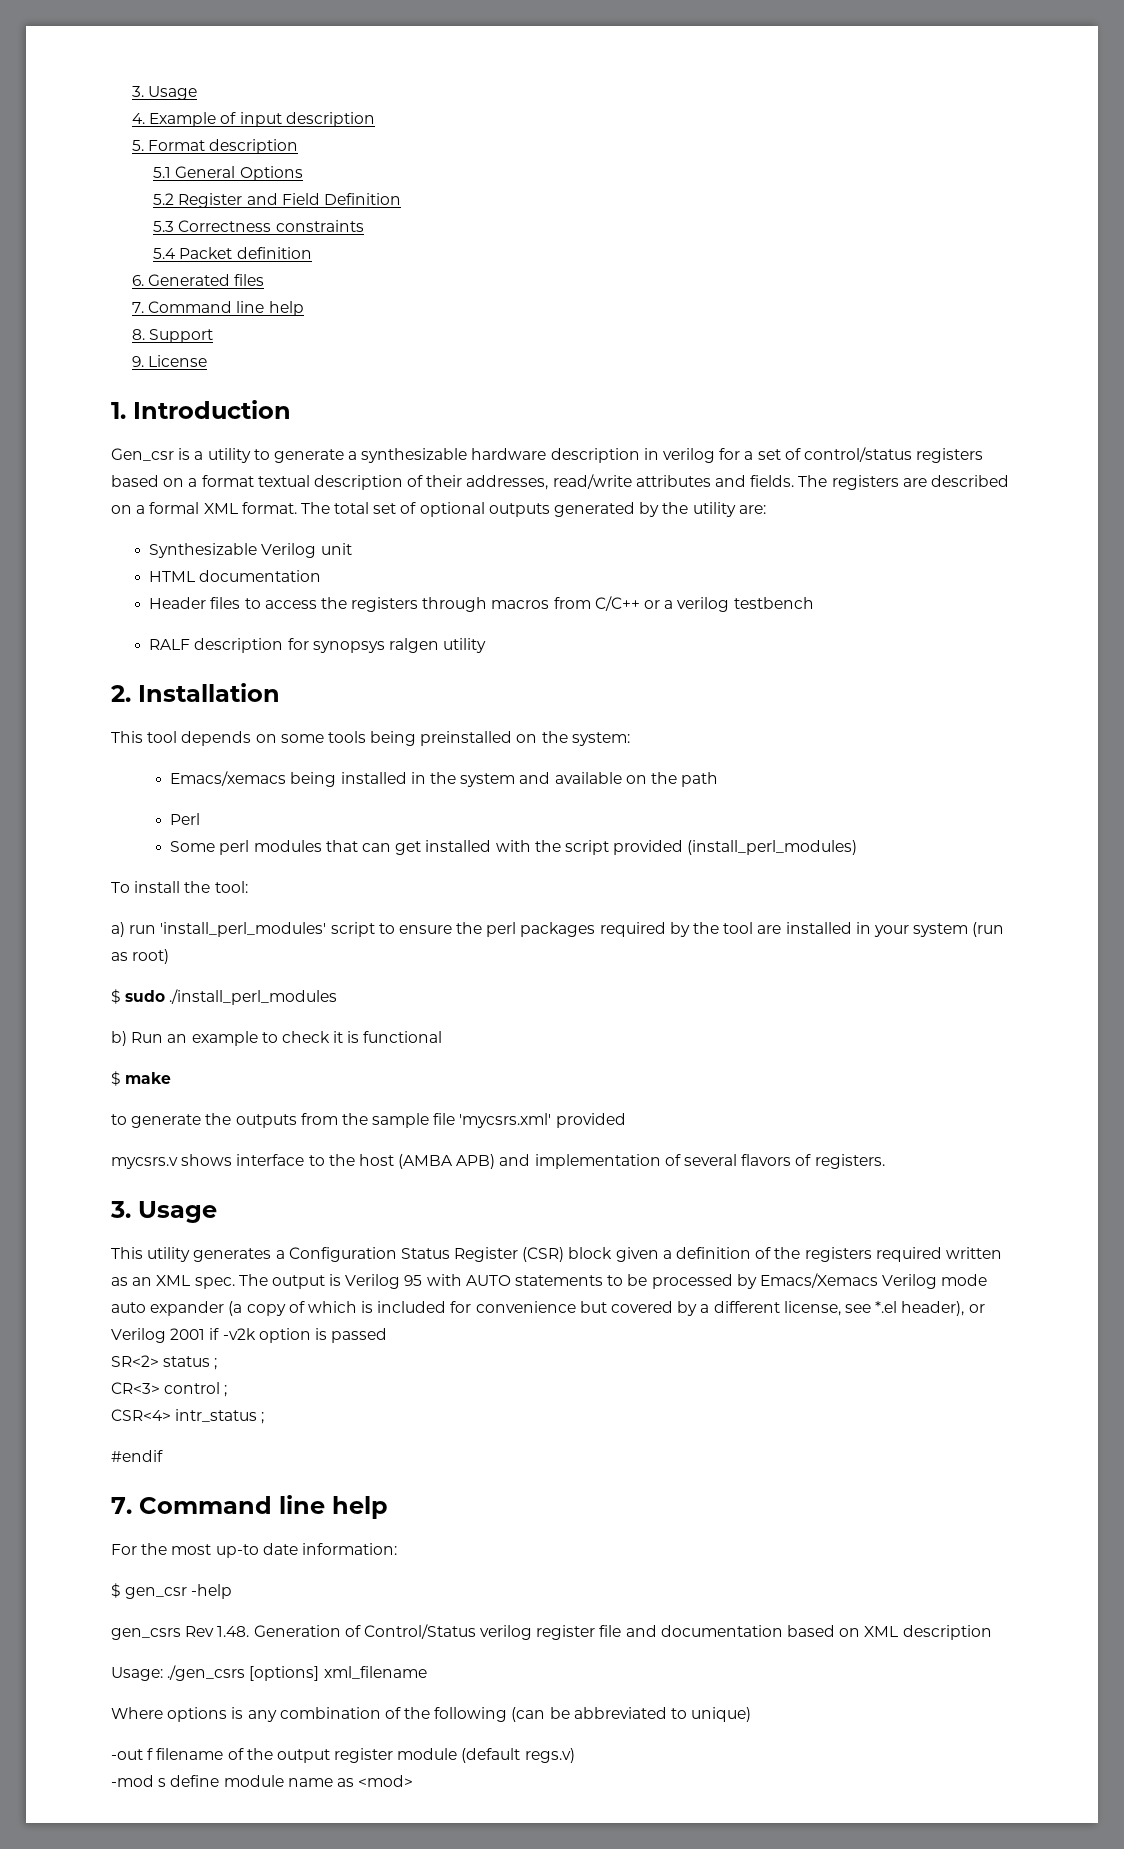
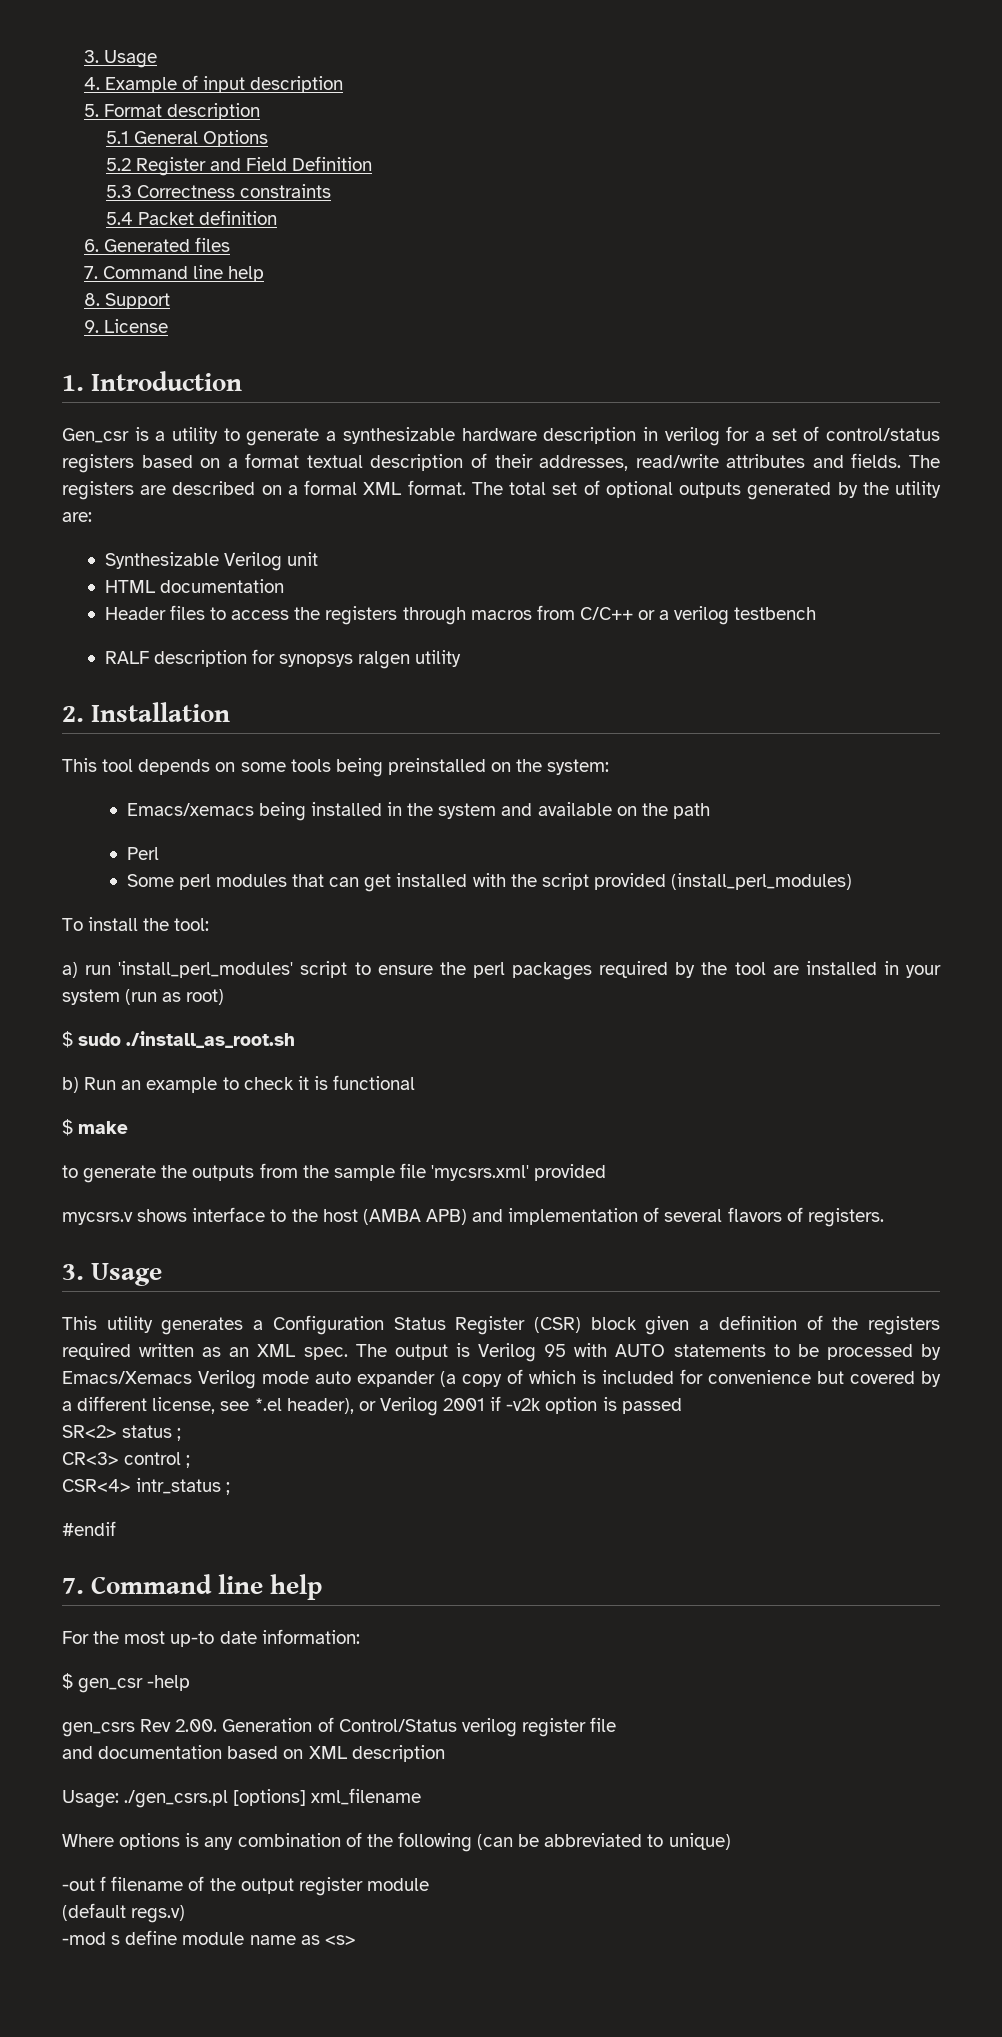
[169,989,338,1005] ./install_perl_modules -> [126,1031,296,1048] ./install_as_root.sh
[217,1626,250,1637] 1.48. -> [175,1719,218,1732] 2.00.
(622, 1631) none -> (617, 1724) //
[167,1665,246,1681] ./gen_csrs -> [124,1790,229,1808] ./gen_csrs.pl
(458, 1754) none -> (429, 1884) //
[358,1775,414,1787] <mod> -> [324,1935,356,1945] <s>

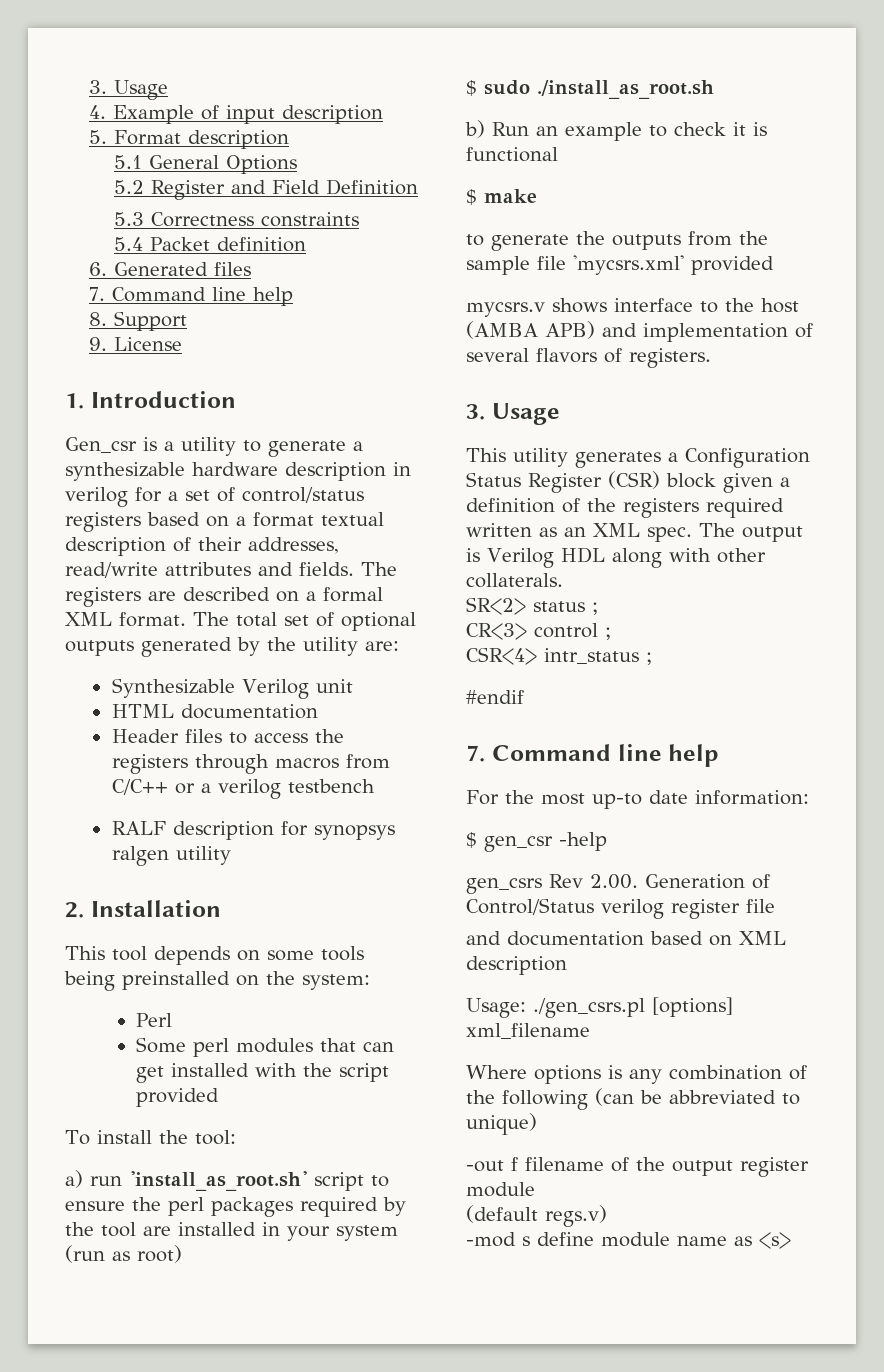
[126,802,710,821] // Emacs/xemacs being installed in the system and available on the path -> (370, 982) none
[671,873,853,890] (install_perl_modules) -> (220, 1097) none
[118,961,294,978] 'install_perl_modules' -> [129,1171,307,1191] 'install_as_root.sh'
[544,1343,942,1360] [62,1369,941,1389] [62,1396,682,1416] 95 with AUTO statements to be processed by Emacs/Xemacs Verilog mode auto expander (a copy of which is included for convenience but covered by a different license, see *.el header), or Verilog 2001 if -v2k option is passed -> [560,547,766,568] [466,573,563,588] HDL along with other collaterals.

